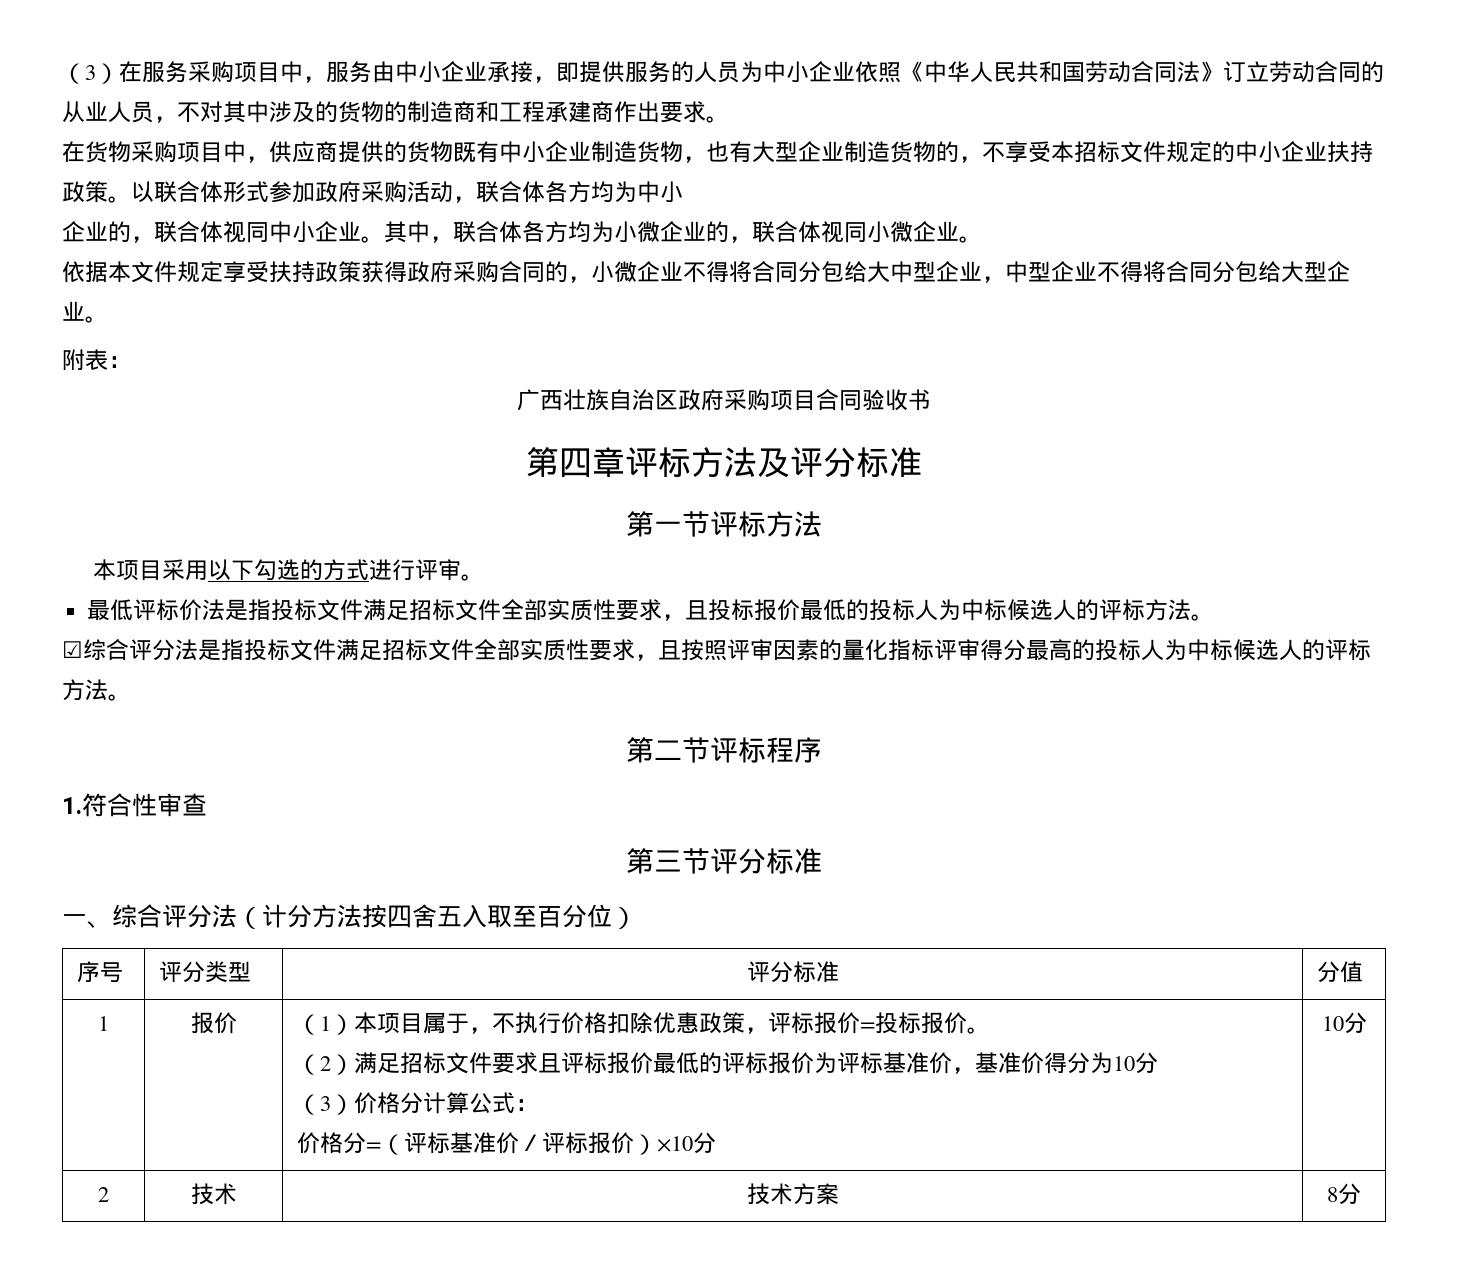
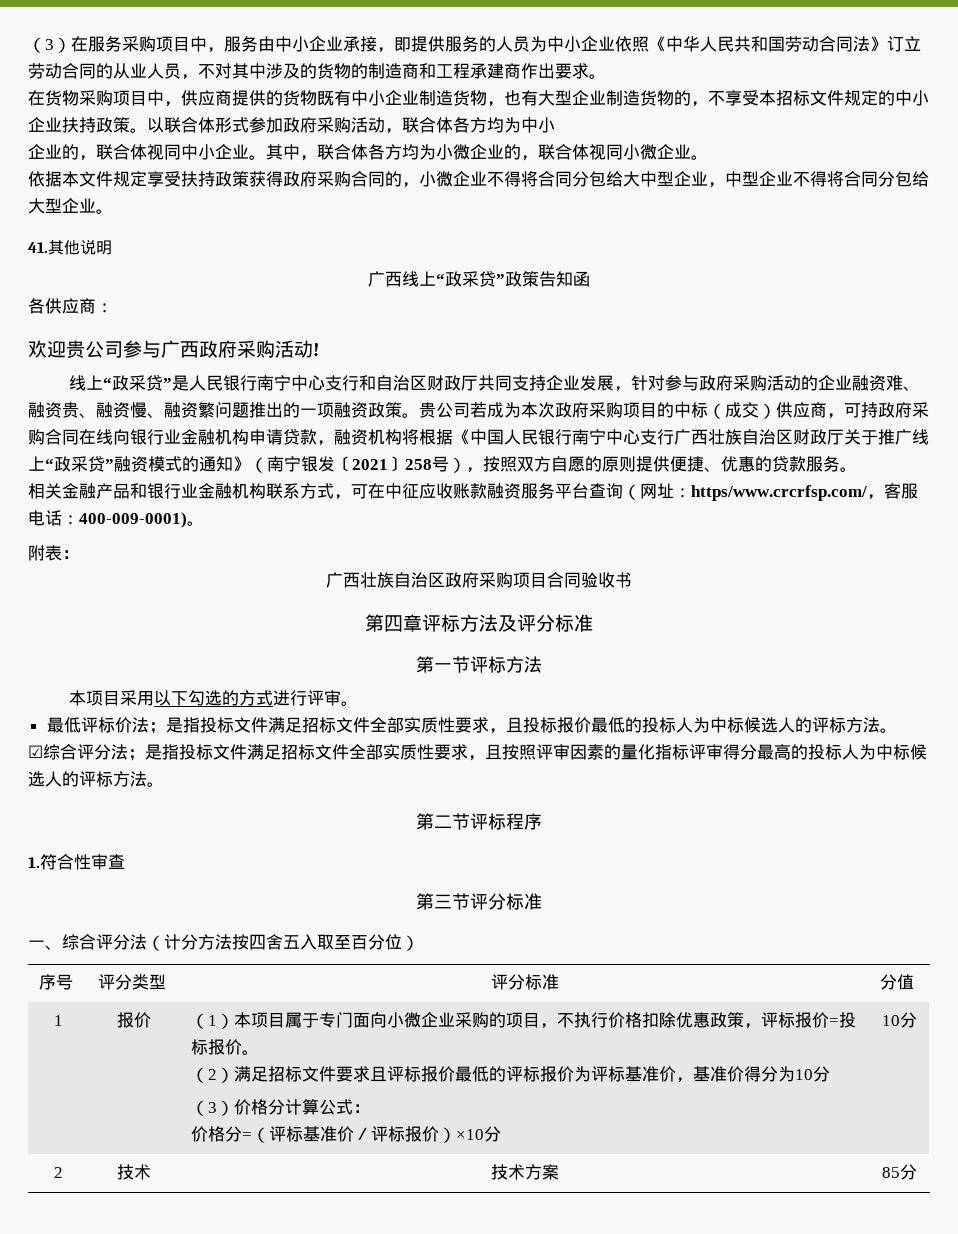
(108, 319) none -> [28,239,112,255] [368,271,590,287] [28,298,113,314] [28,340,319,358] [69,375,921,392] [28,402,929,419] [28,429,929,446] [28,456,857,473] [28,483,918,501] [28,510,204,528] // 41.其他说明 // 广西线上“政采贷”政策告知函 // 各供应商∶ // 欢迎贵公司参与广西政府采购活动! // 线上“政采贷”是人民银行南宁中心支行和自治区财政厅共同支持企业发展，针对参与政府采购活动的企业融资难、融资贵、融资慢、融资繁问题推出的一项融资政策。贵公司若成为本次政府采购项目的中标（成交）供应商，可持政府采购合同在线向银行业金融机构申请贷款，融资机构将根据《中国人民银行南宁中心支行广西壮族自治区财政厅关于推广线上“政采贷”融资模式的通知》（南宁银发〔2021〕258号），按照双方自愿的原则提供便捷、优惠的贷款服务。 // 相关金融产品和银行业金融机构联系方式，可在中征应收账款融资服务平台查询（网址∶https/www.crcrfsp.com/，客服电话∶400-009-0001)。
(225, 610) none -> [148,722,166,734] ；
(198, 650) none -> [128,749,145,761] ；
(469, 1023) none -> [318,1012,540,1028] 专门面向小微企业采购的项目
[1327,1187,1338,1202] 8 -> [882,1167,900,1178] 85

